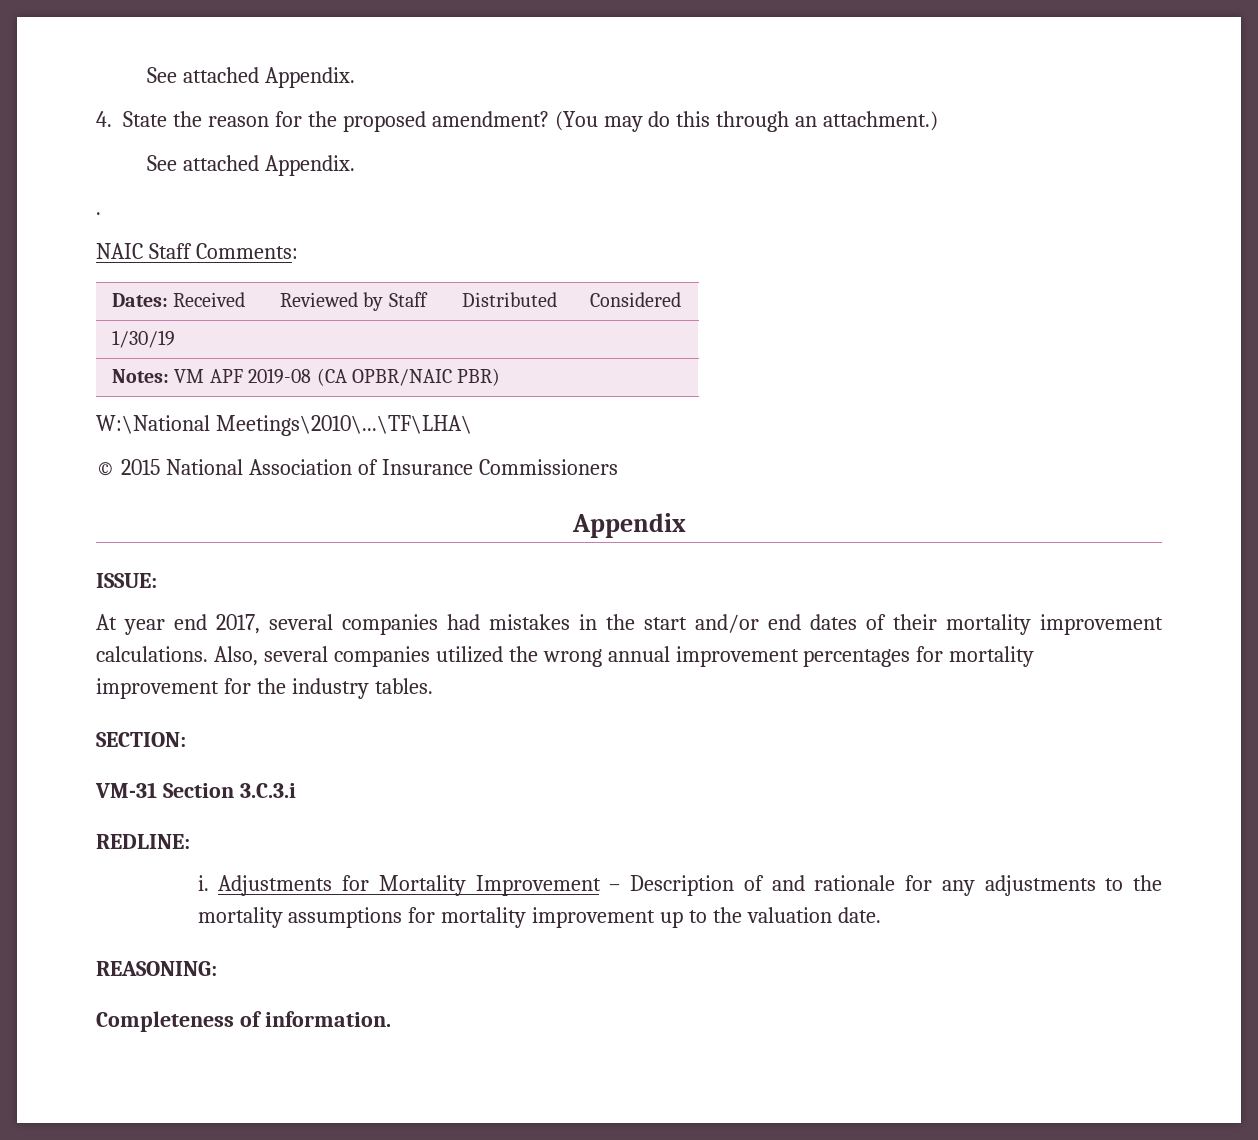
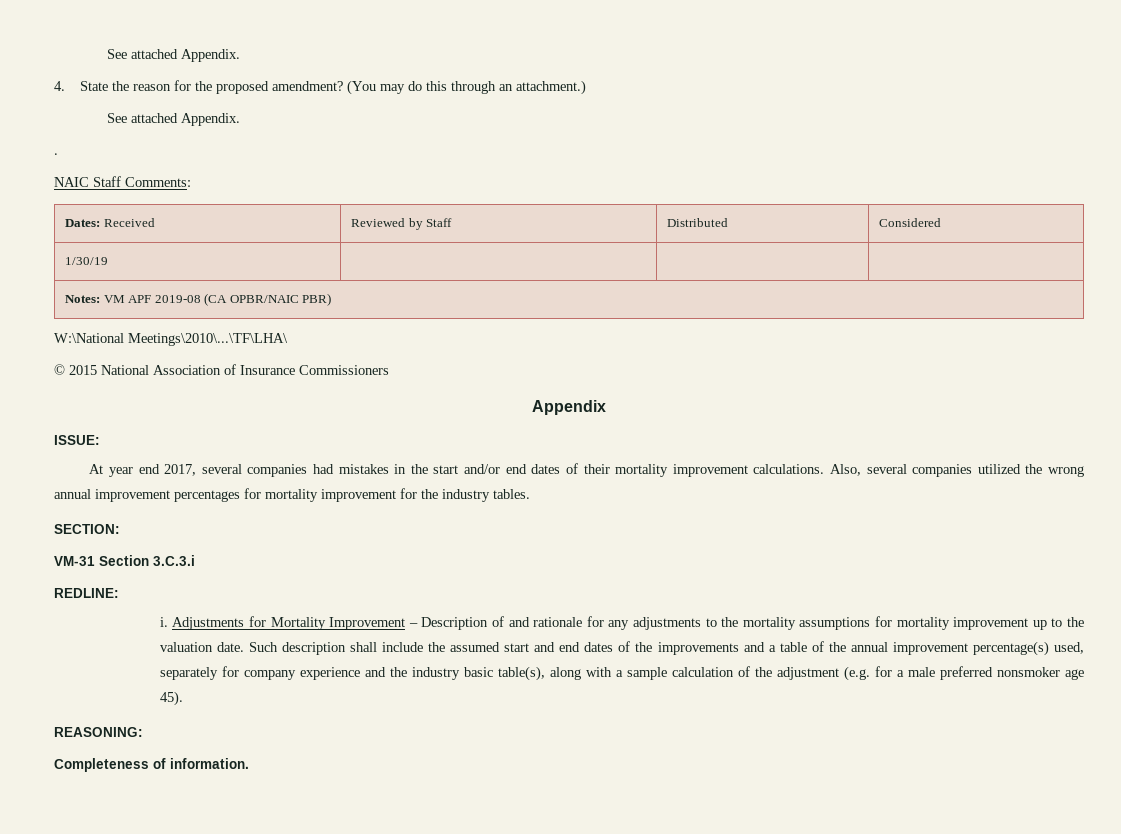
(881, 915) none -> [248,641,1084,656] [159,666,1085,681] [159,691,183,706] Such description shall include the assumed start and end dates of the improvements and a table of the annual improvement percentage(s) used, separately for company experience and the industry basic table(s), along with a sample calculation of the adjustment (e.g. for a male preferred nonsmoker age 45).

